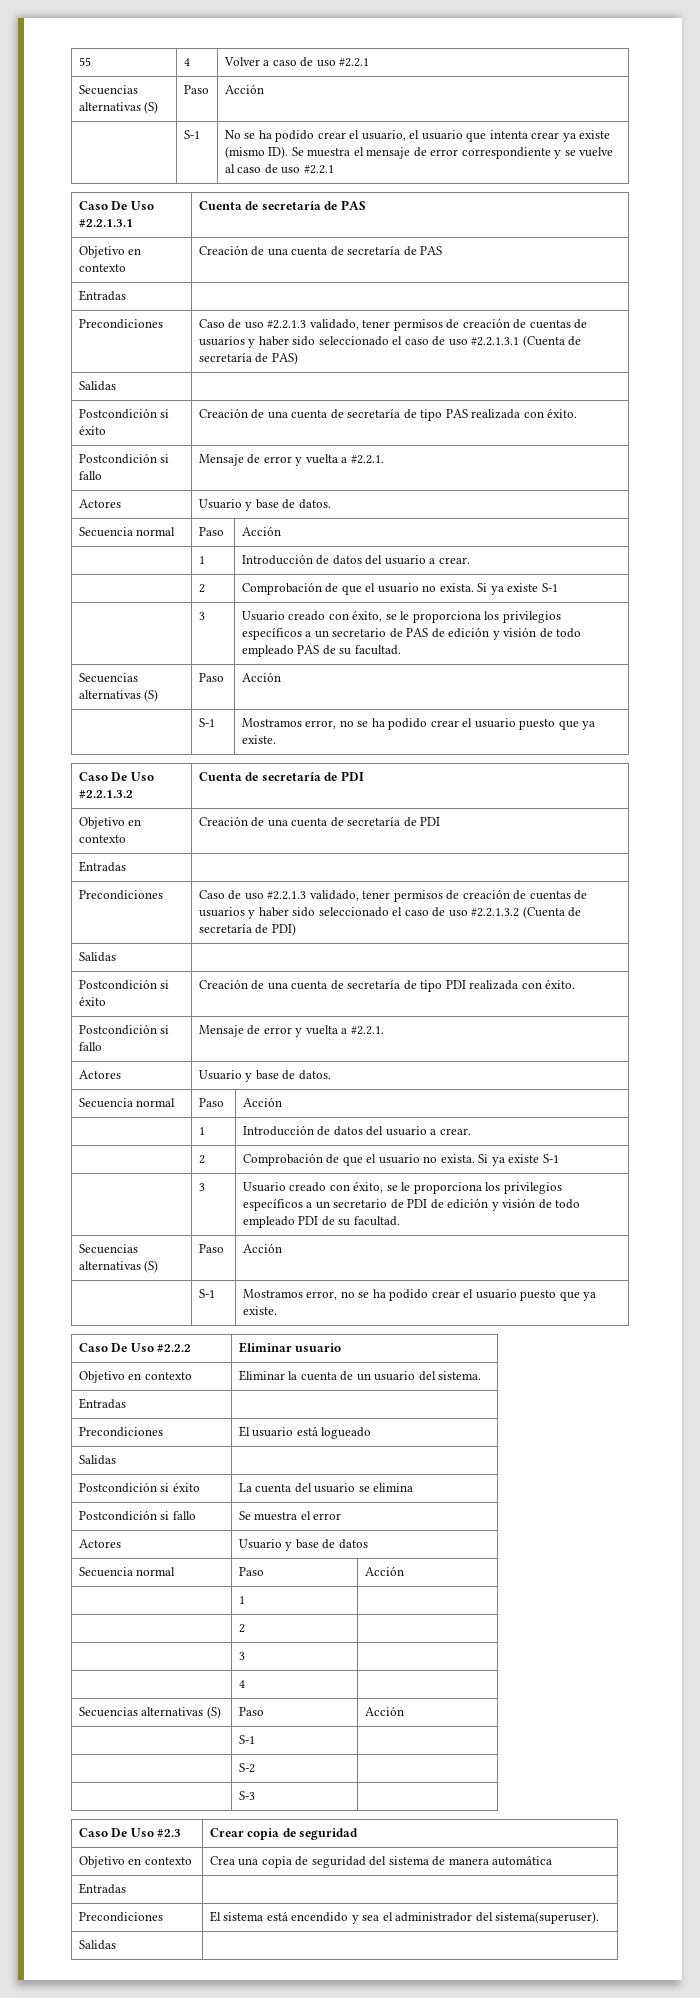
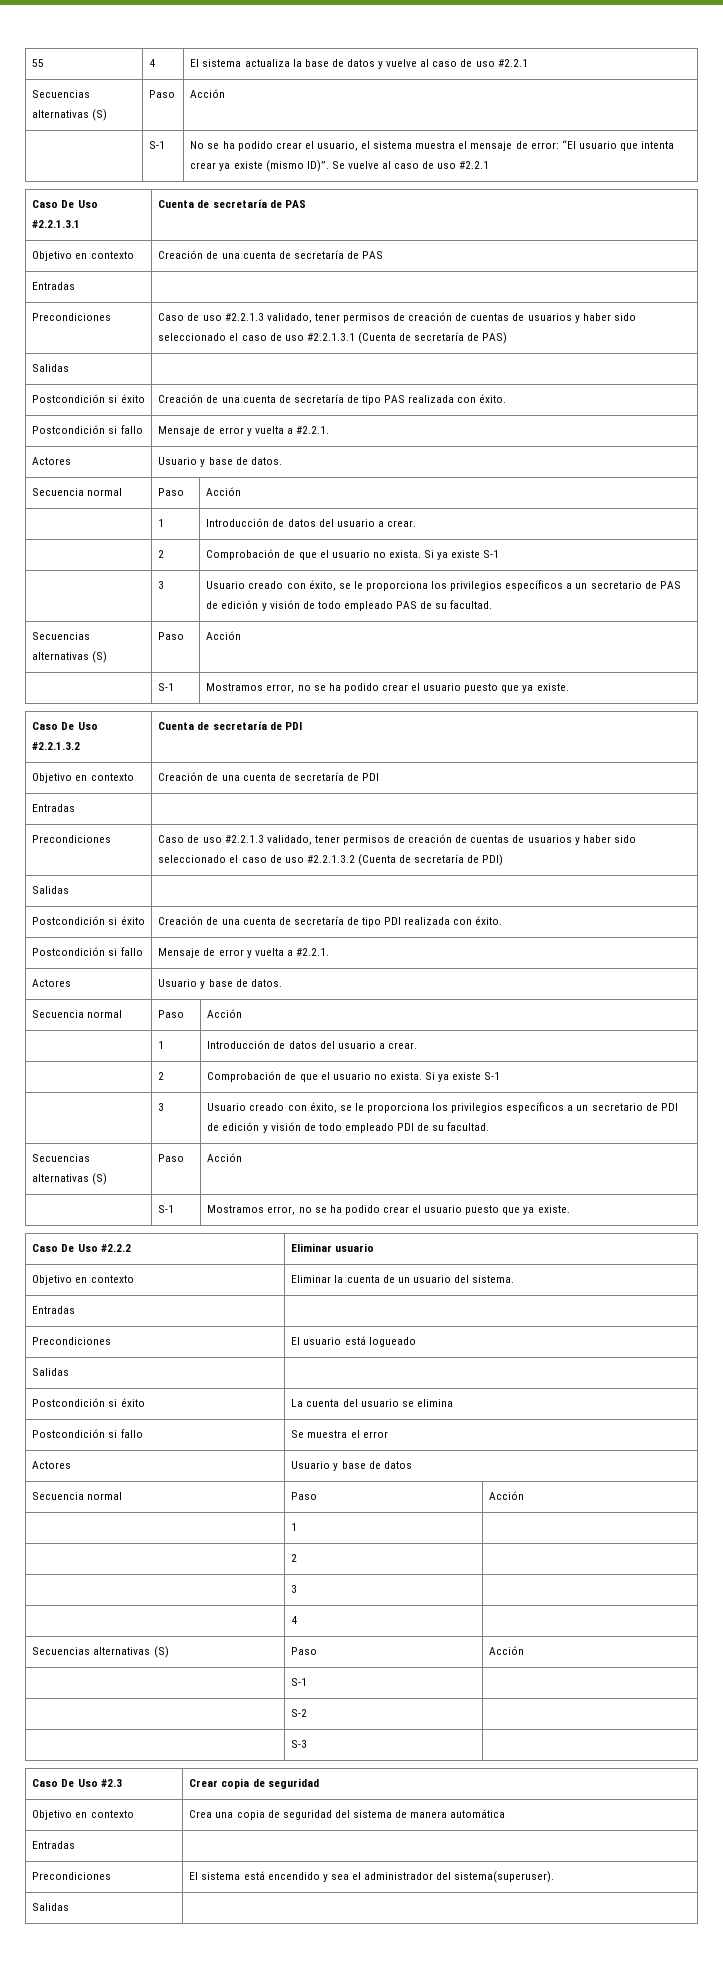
[223,57,270,66] Volver a -> [190,59,430,69] El sistema actualiza la base de datos y vuelve al
(420, 134) none -> [373,140,576,151] sistema muestra el mensaje de error: “El
[268,146,576,159] ID). Se muestra el mensaje de error correspondiente y se -> [306,160,345,172] ID)”. Se

